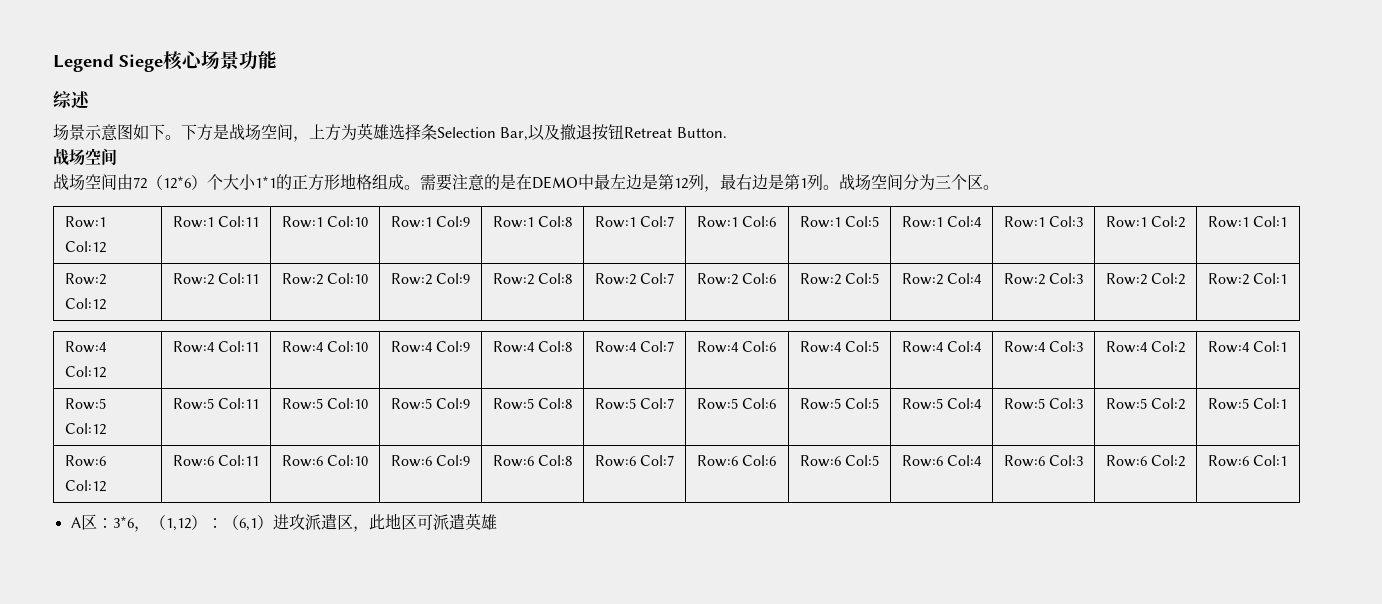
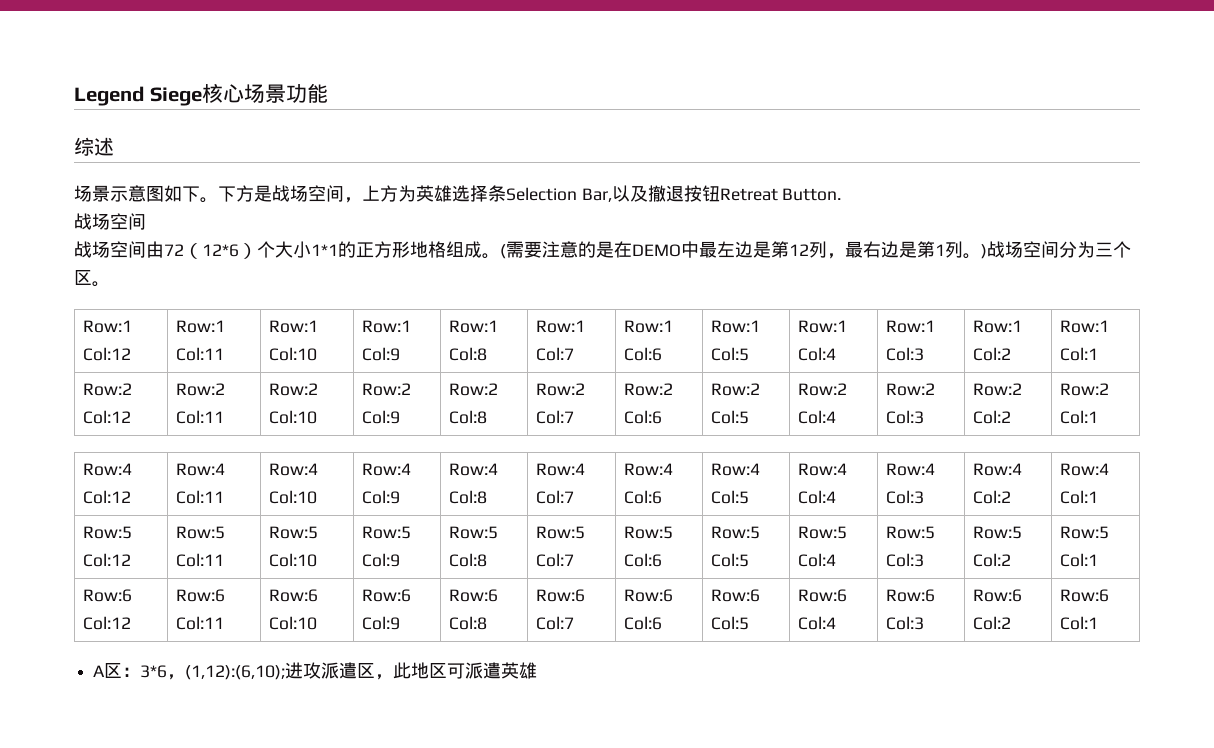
(420, 187) none -> [500,244,506,259] (
(839, 187) none -> [981,244,987,259] )
[149,515,273,531] （1,12）：（6,1） -> [185,665,286,680] (1,12):(6,10);

